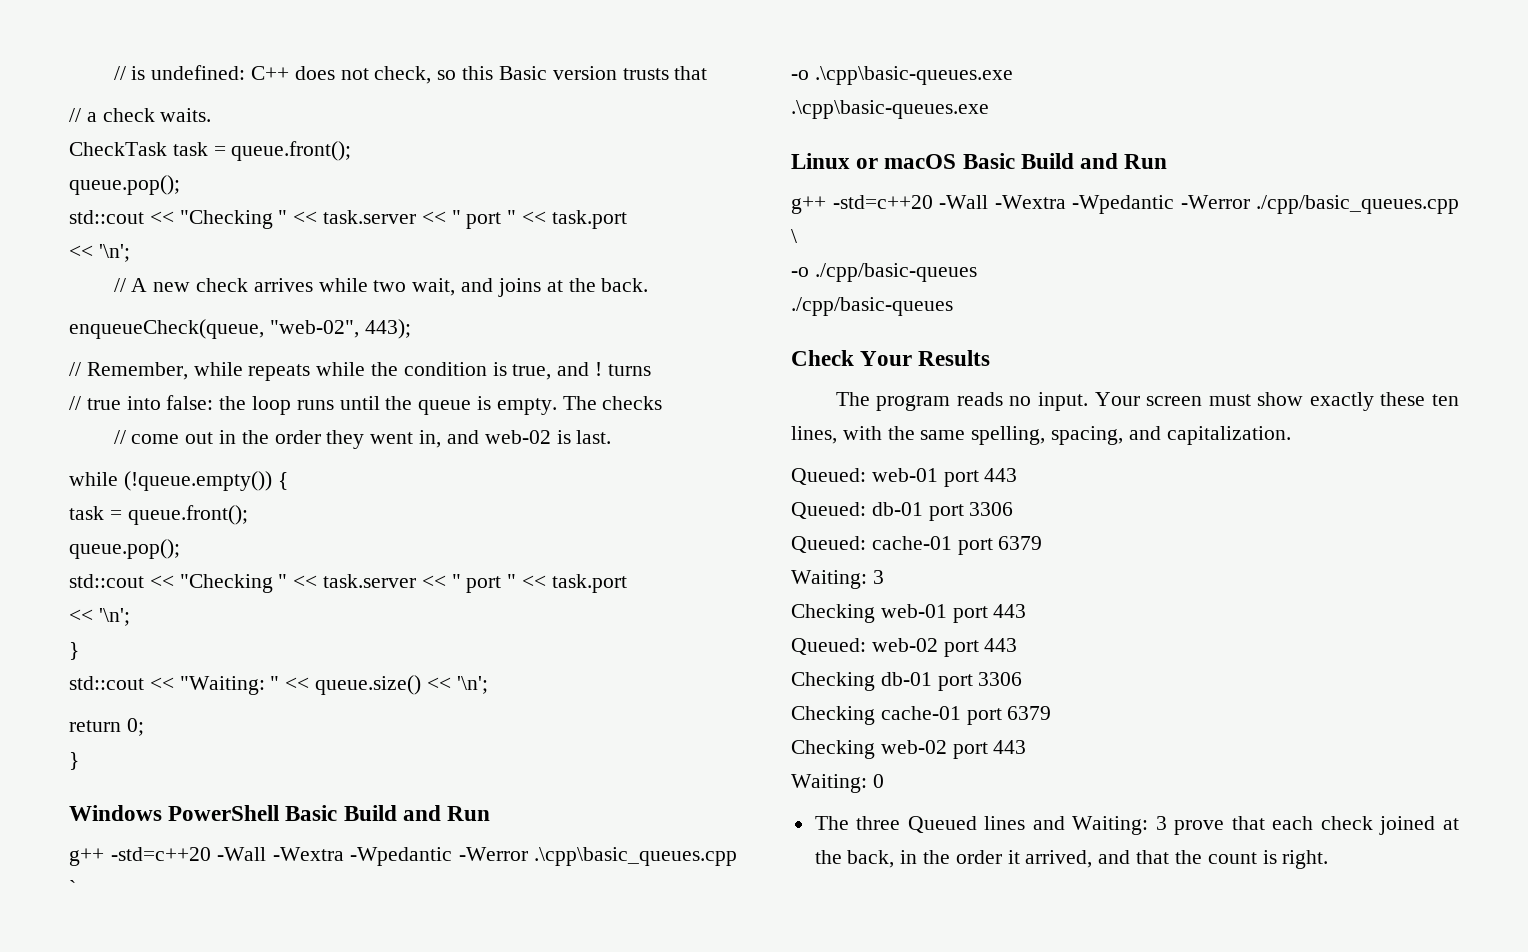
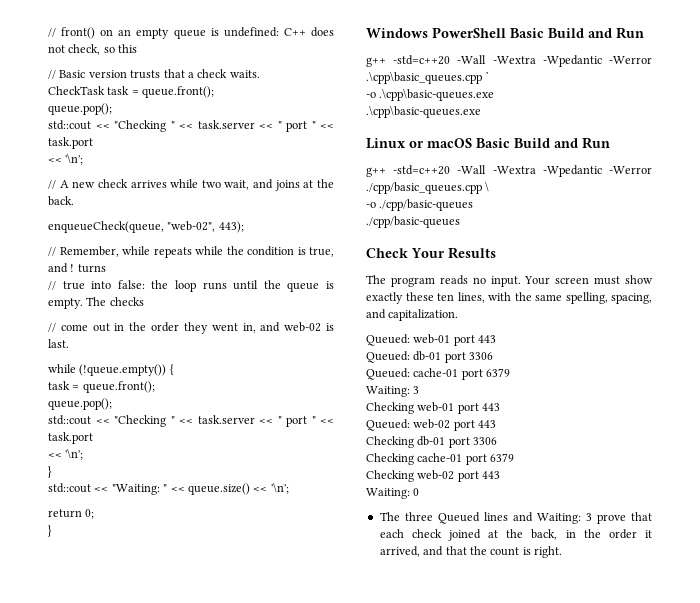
[113,66,126,80] // -> [48,27,206,39] // front() on an empty queue
(494, 73) none -> [48,70,56,79] // //
[69,108,81,122] // // -> (185, 73) none

